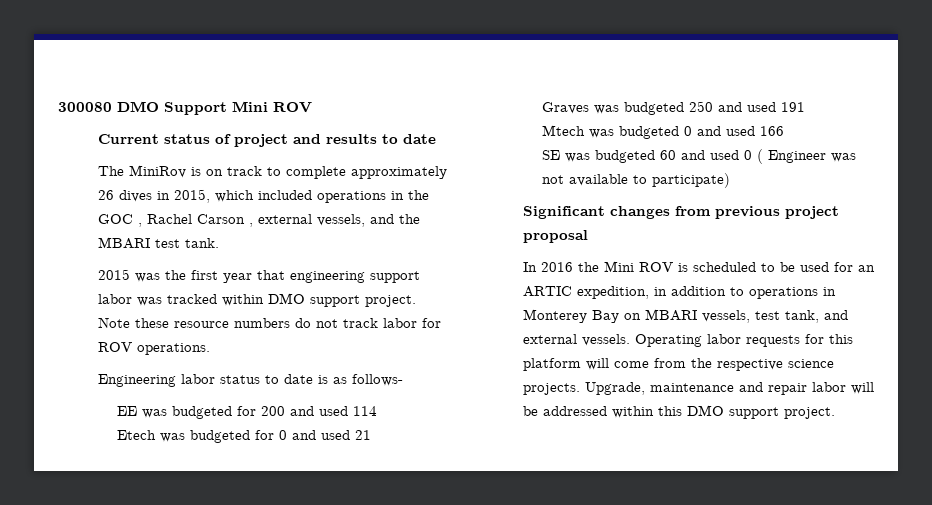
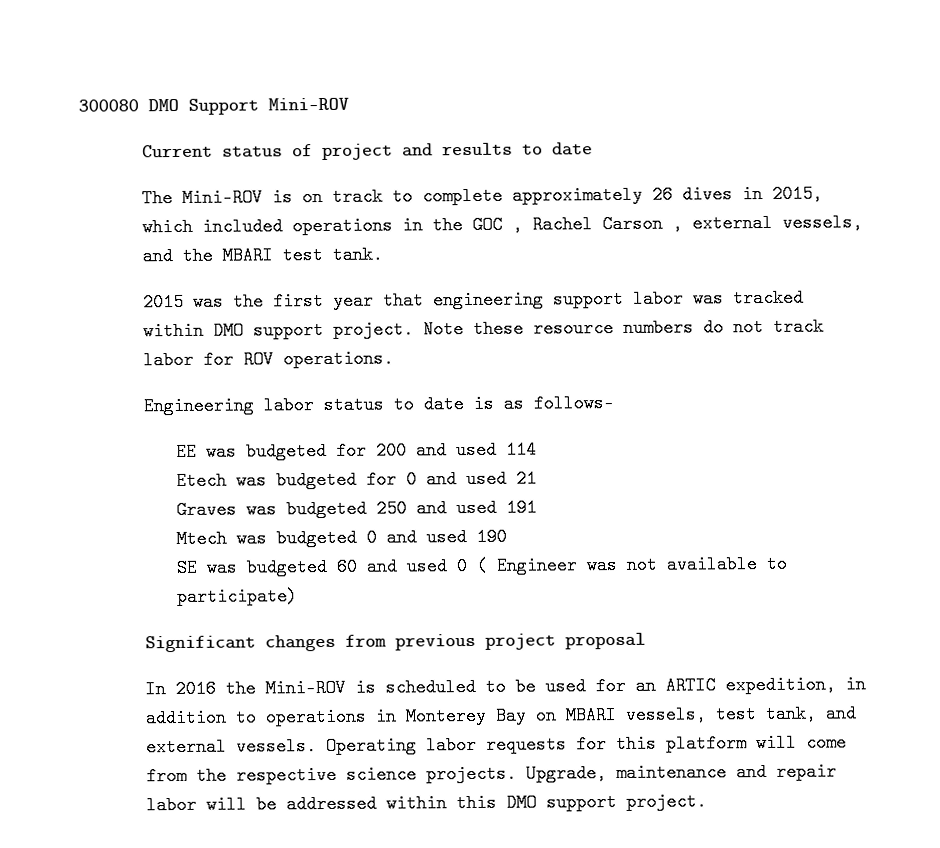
[232,101,312,113] Mini ROV -> [268,97,349,111] Mini-ROV
[128,165,186,178] MiniRov -> [182,188,264,207] Mini-ROV
[760,126,785,136] 166 -> [475,527,507,546] 190
[603,261,673,272] Mini ROV -> [265,678,347,698] Mini-ROV

